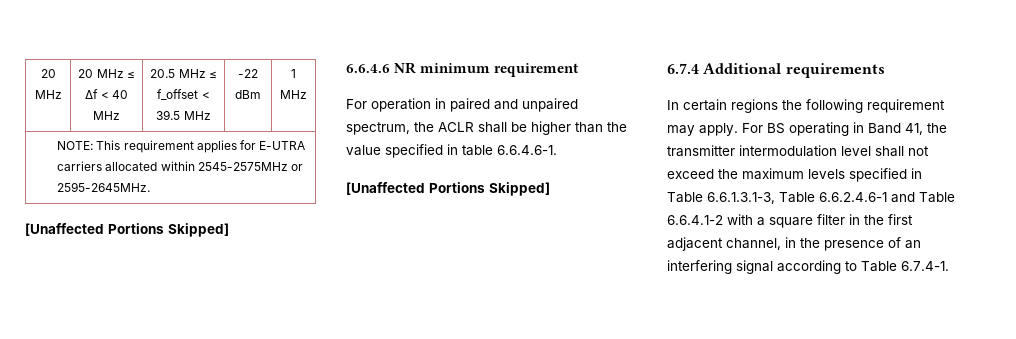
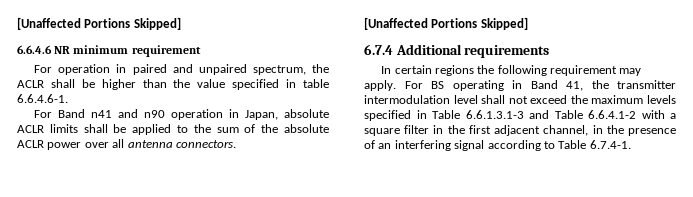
[40,69,56,78] [34,90,62,99] [78,69,135,78] [85,89,128,99] [93,111,120,120] [150,69,217,78] [157,89,210,100] [156,110,211,120] [238,69,258,78] [235,90,261,99] [291,69,296,78] [280,90,307,99] [57,140,306,153] [57,161,304,171] [57,182,151,192] 20 MHz | 20 MHz ≤ Δf < 40 MHz | 20.5 MHz ≤ f_offset < 39.5 MHz | -22 dBm | 1 MHz // NOTE: This requirement applies for E-UTRA carriers allocated within 2545-2575MHz or 2595-2645MHz. // -> (17, 23) none
(557, 150) none -> [34,109,329,120] [17,124,330,135] [17,139,236,150] // For Band n41 and n90 operation in Japan, absolute ACLR limits shall be applied to the sum of the absolute ACLR power over all antenna connectors.
[707,192,887,204] 6.6.1.3.1-3, Table 6.6.2.4.6-1 -> [465,110,524,119] 6.6.1.3.1-3

